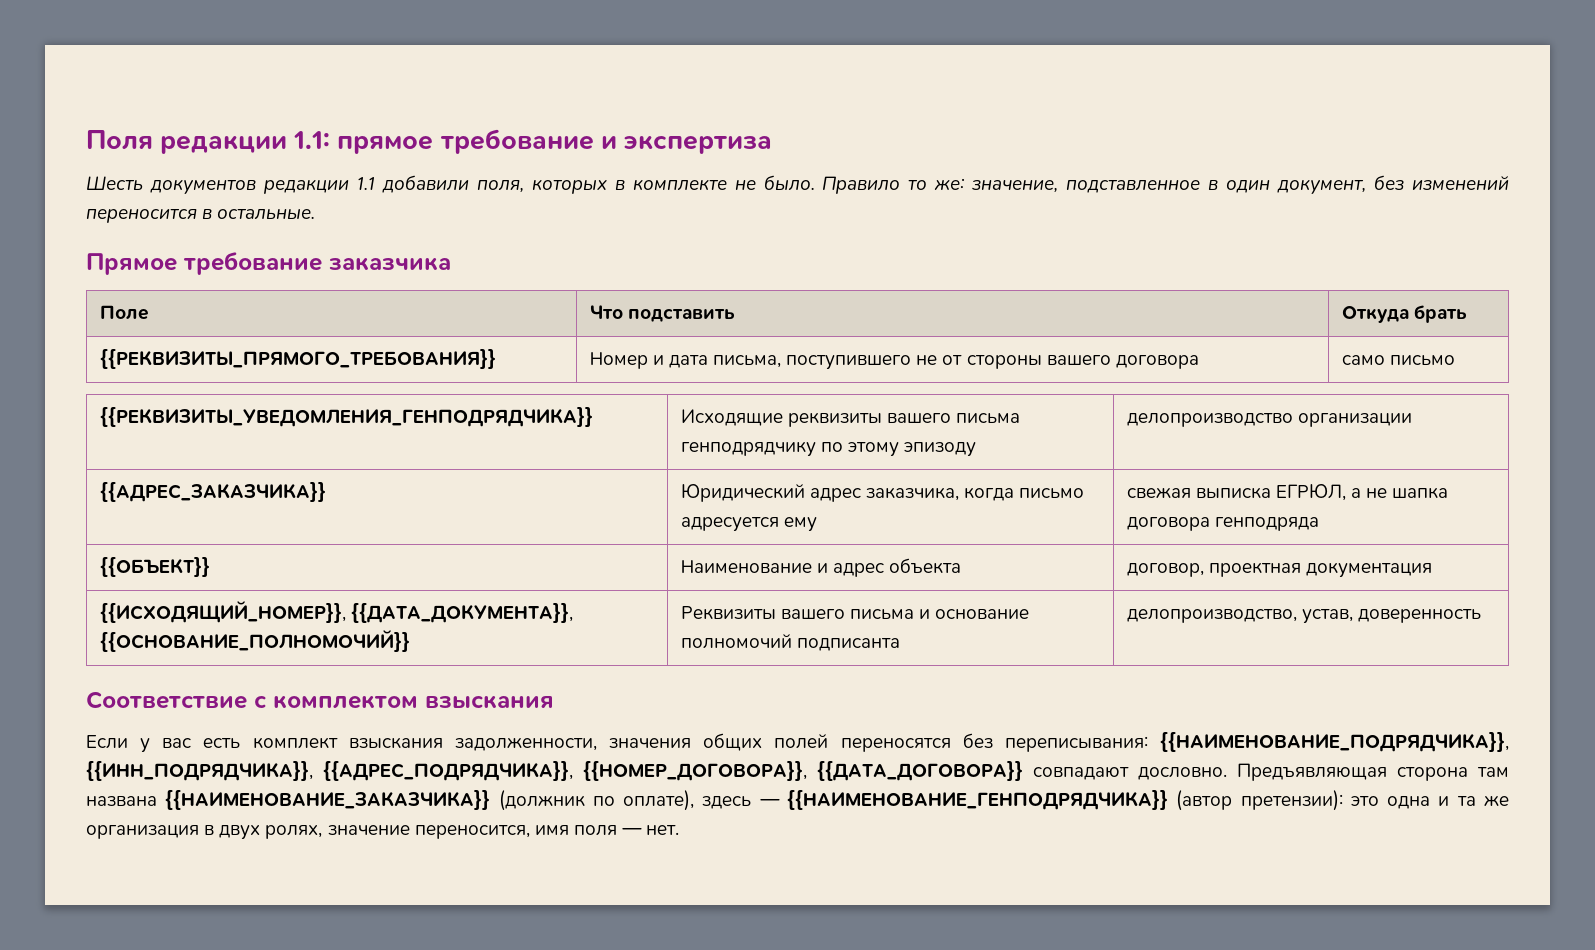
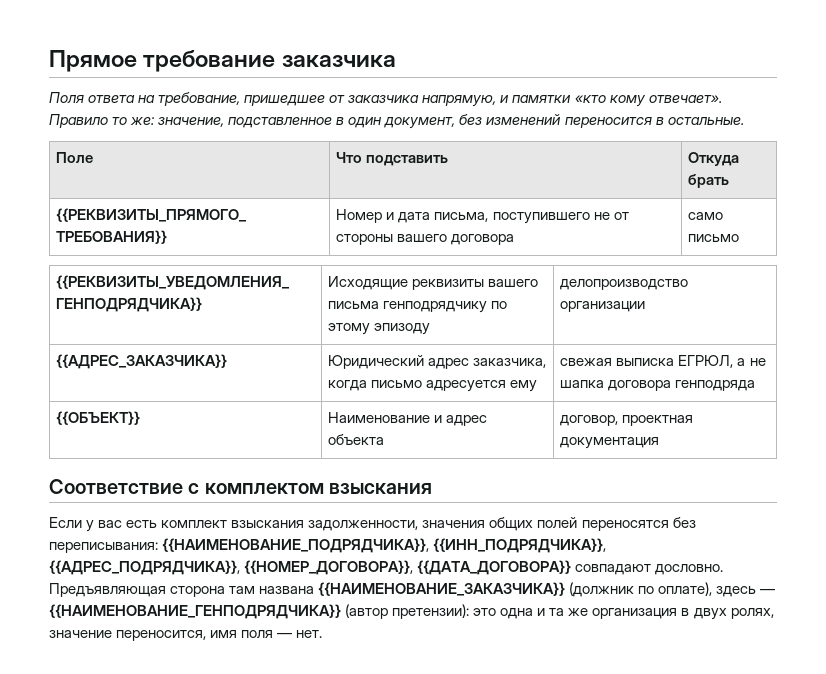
[86,129,772,154] [86,175,815,195] Поля редакции 1.1: прямое требование и экспертиза // Шесть документов редакции 1.1 добавили поля, которых в комплекте не было. -> [49,50,396,72] [49,92,722,107] Прямое требование заказчика // Поля ответа на требование, пришедшее от заказчика напрямую, и памятки «кто кому отвечает».
[86,252,451,275] // Прямое требование заказчика -> (744, 121) none
[99,601,573,623] [99,630,410,652] [680,606,1030,620] [680,634,900,651] [1126,609,1481,624] // {{ИСХОДЯЩИЙ_НОМЕР}}, {{ДАТА_ДОКУМЕНТА}}, {{ОСНОВАНИЕ_ПОЛНОМОЧИЙ}} | Реквизиты вашего письма и основание полномочий подписанта | делопроизводство, устав, доверенность -> (660, 443) none

